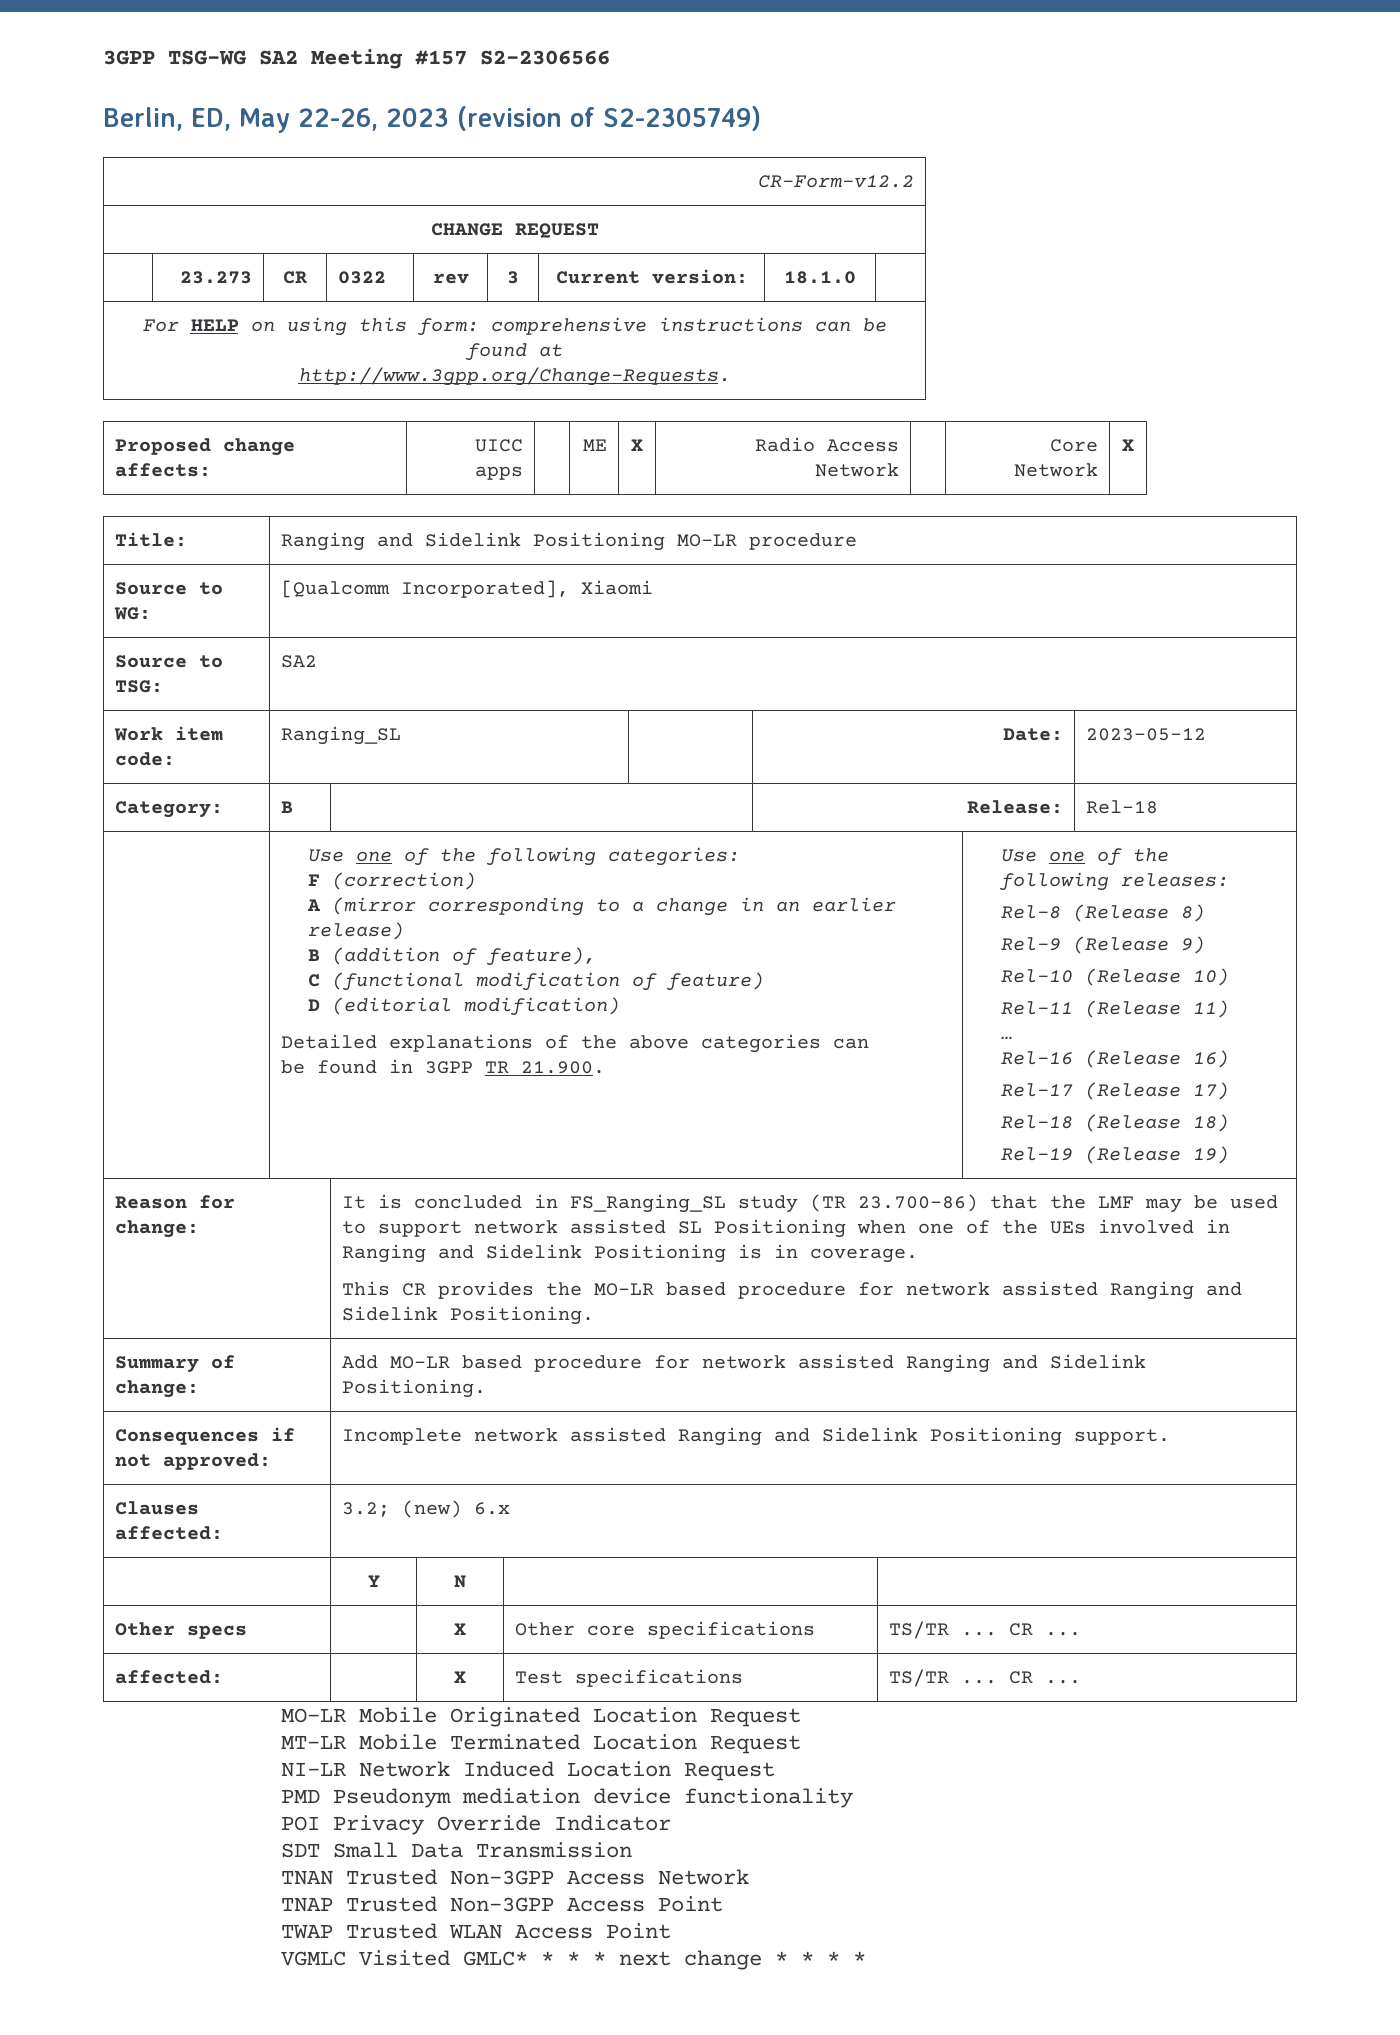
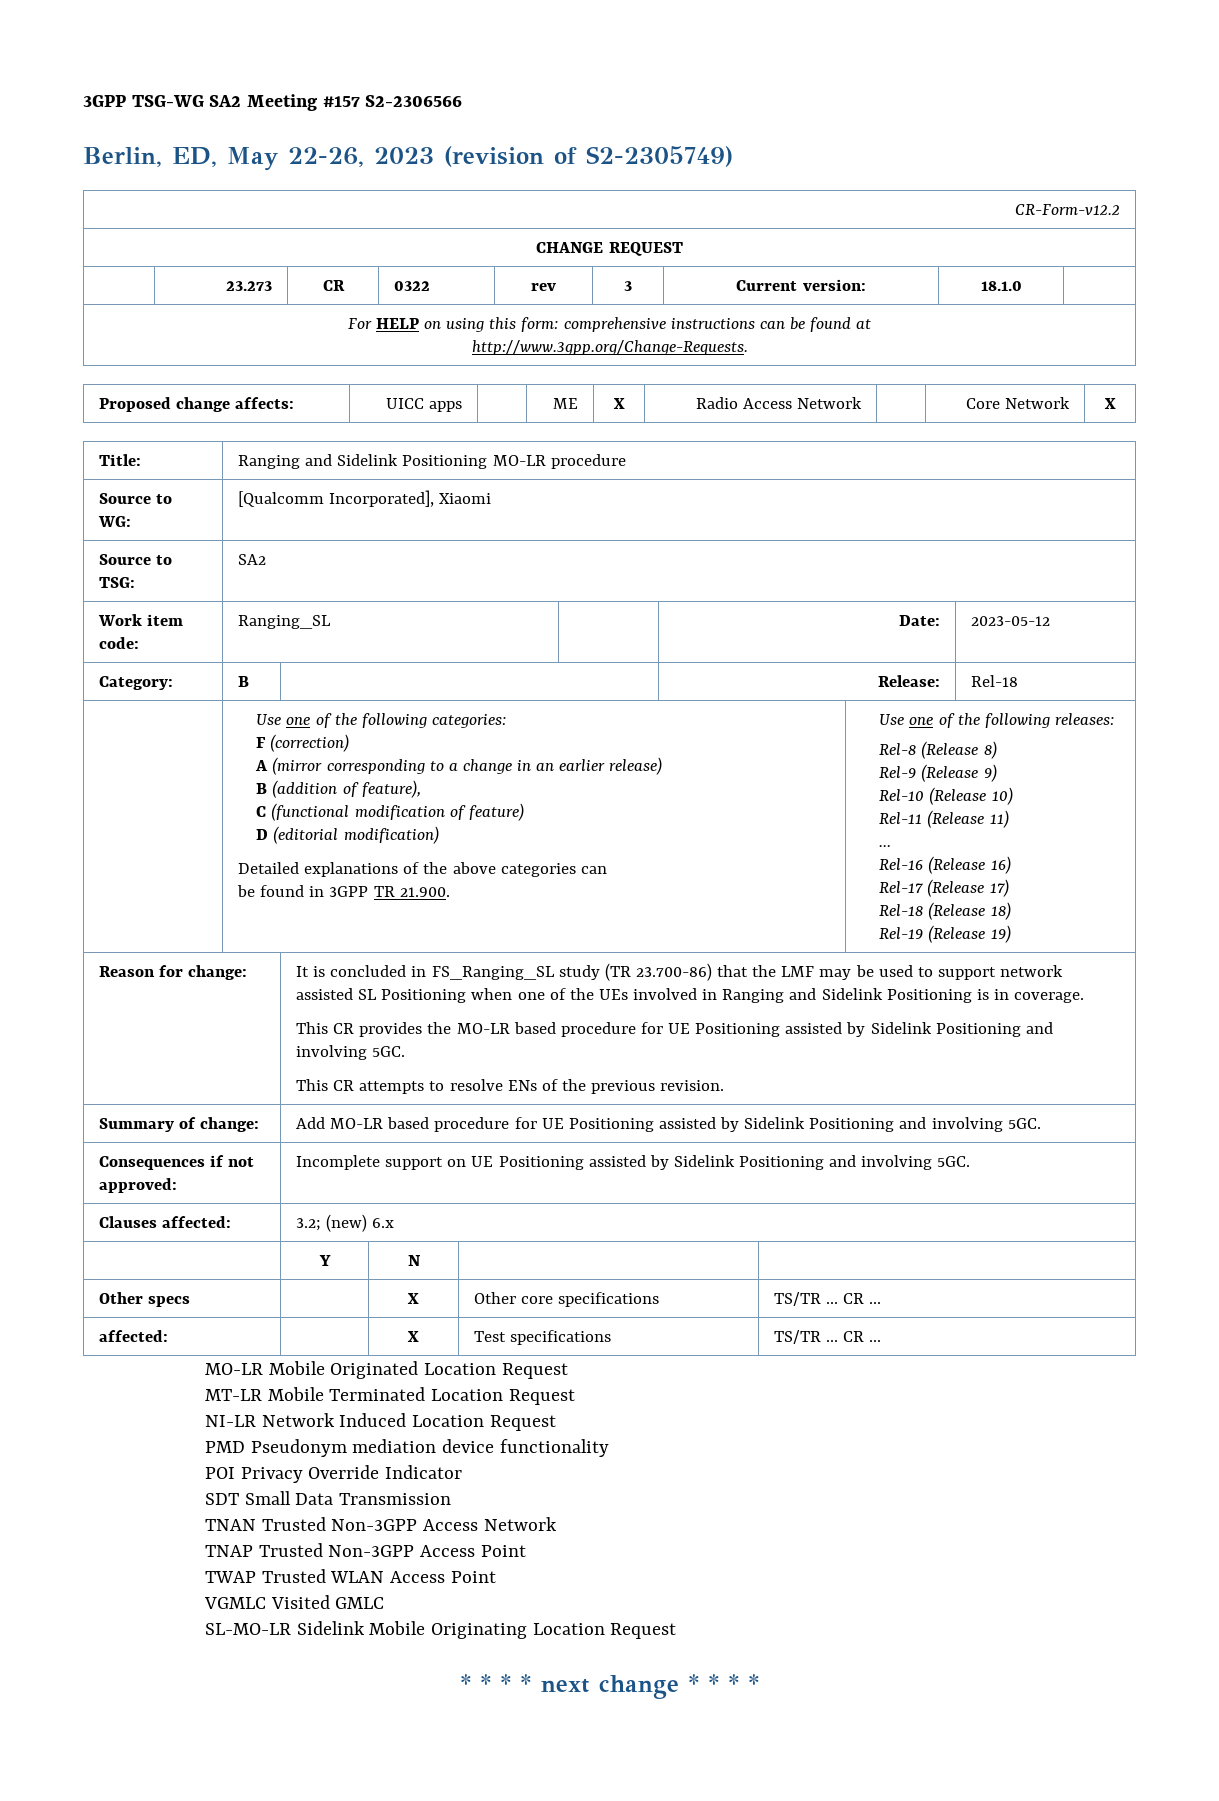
[906,1281,1243,1300] [342,1306,595,1325] network assisted Ranging and Sidelink Positioning. -> [668,1022,1053,1037] [296,1045,406,1060] [296,1079,725,1094] UE Positioning assisted by Sidelink Positioning and involving 5GC. // This CR attempts to resolve ENs of the previous revision.
[702,1354,1147,1373] [342,1379,487,1398] network assisted Ranging and Sidelink Positioning. -> [541,1117,1041,1132] UE Positioning assisted by Sidelink Positioning and involving 5GC.
[474,1427,1171,1446] network assisted Ranging and Sidelink Positioning support. -> [385,1155,971,1170] support on UE Positioning assisted by Sidelink Positioning and involving 5GC.
[462,1951,528,1966] GMLC* -> [335,1597,385,1609] [204,1621,677,1639] [460,1674,471,1692] GMLC // SL-MO-LR Sidelink Mobile Originating Location Request // *

